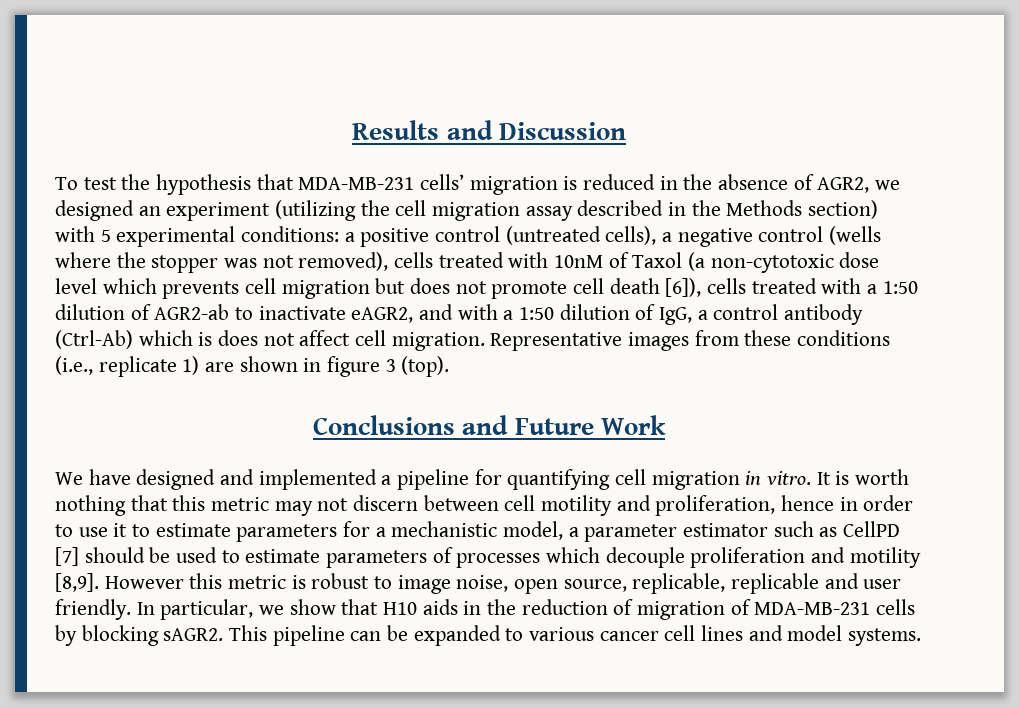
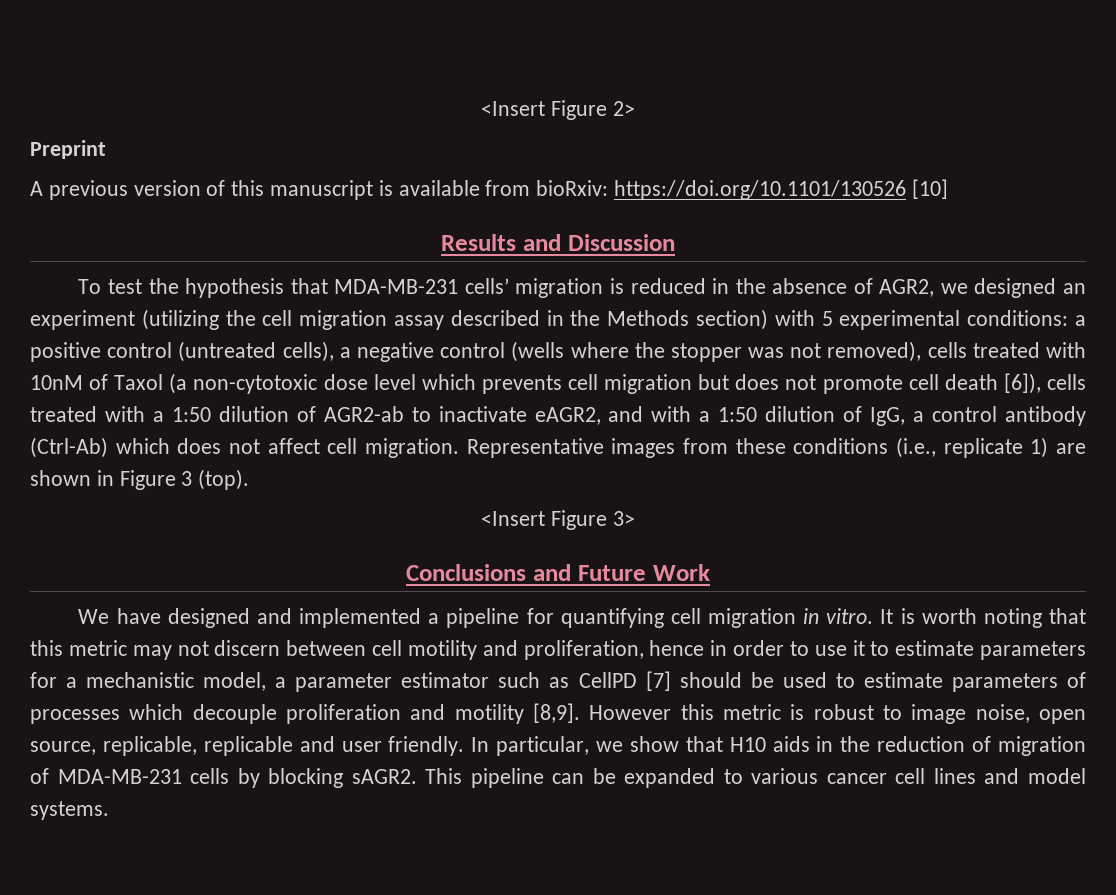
(352, 130) none -> [481,100,635,120] [30,140,106,159] [30,179,948,200] <Insert Figure 2> // Preprint // A previous version of this manuscript is available from bioRxiv: https://doi.org/10.1101/130526 [10] //
[198,332,213,346] is -> (170, 446) none
[327,356,381,377] figure -> [119,470,176,490] Figure
(450, 366) none -> [481,510,635,530] // <Insert Figure 3>
[55,495,126,516] nothing -> [983,608,1042,628] noting

